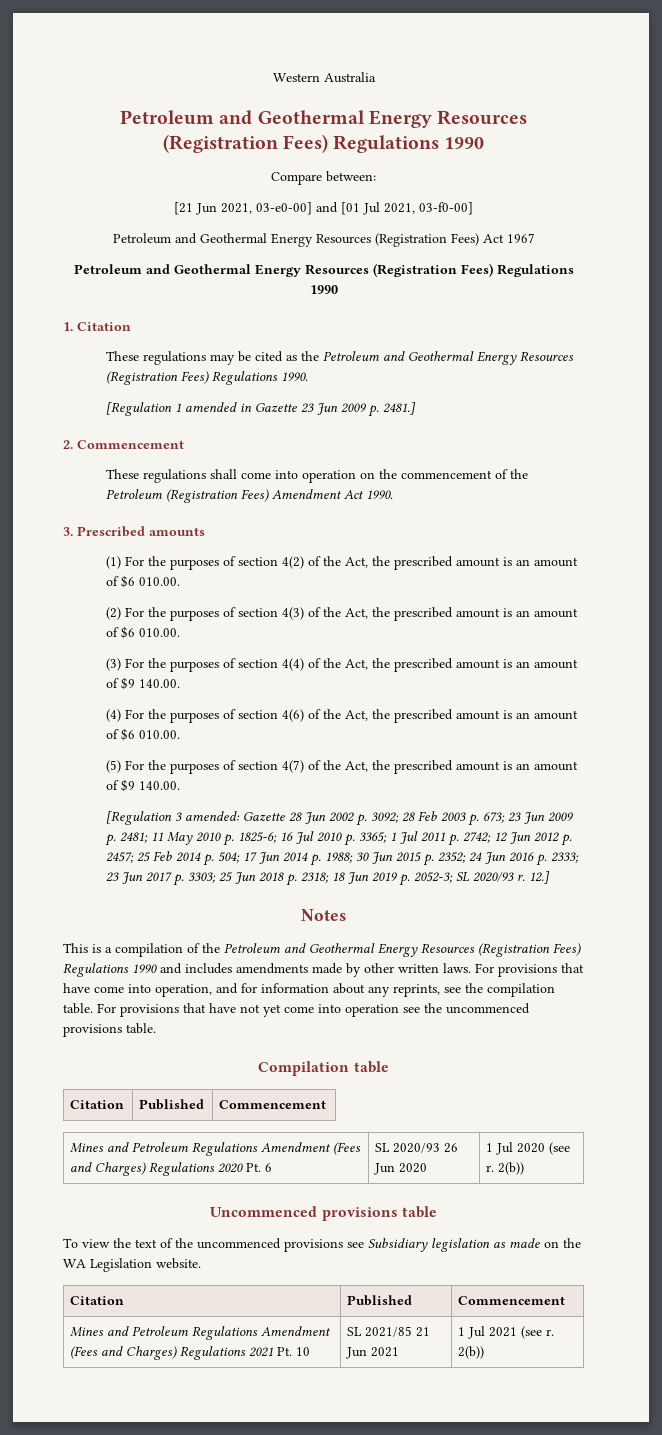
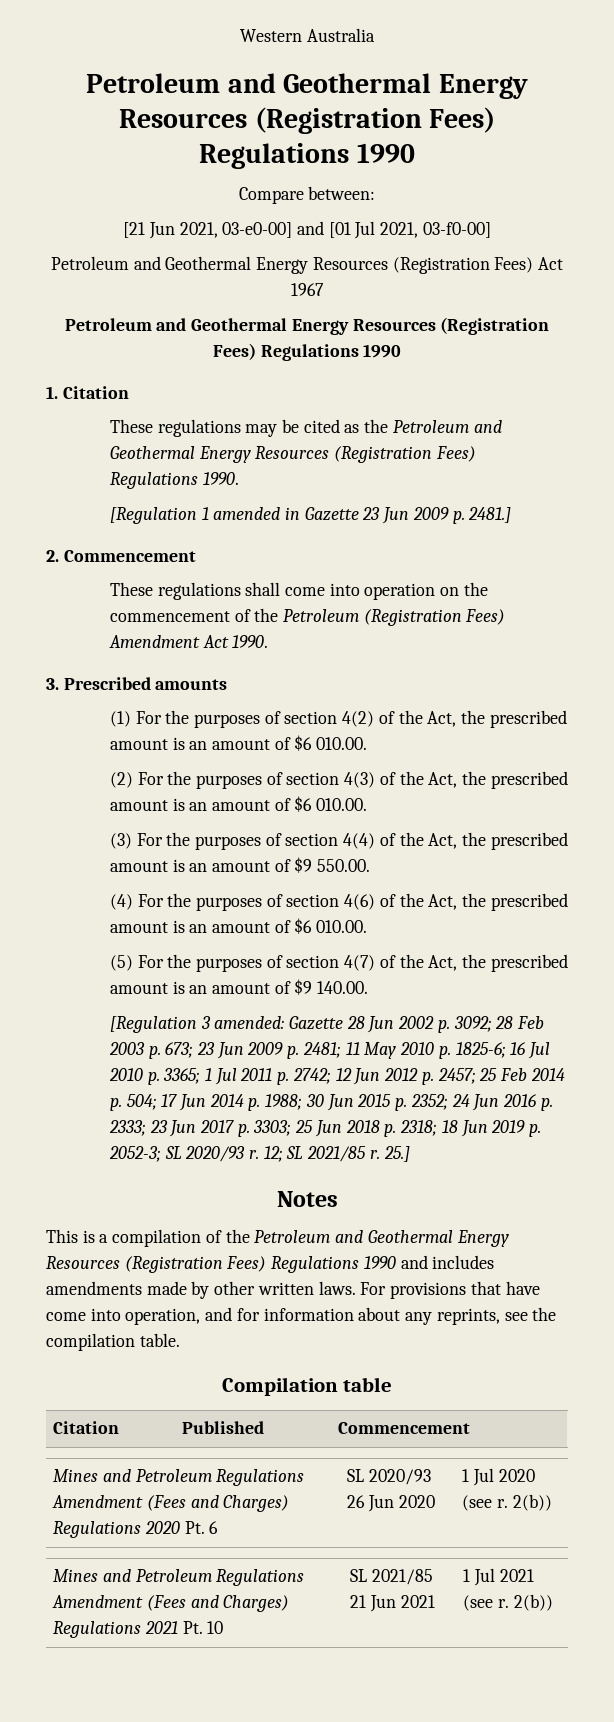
[139,679,181,688] 140.00. -> [317,859,371,872] 550.00.
[529,871,551,884] 12.] -> [263,1146,410,1162] 12; SL 2021/85 r. 25.]
[97,1003,530,1017] [63,1023,156,1037] For provisions that have not yet come into operation see the uncommenced provisions table. -> (180, 1340) none
[210,1206,437,1221] [63,1238,581,1252] [63,1258,201,1272] [70,1296,125,1305] [347,1295,413,1306] [458,1296,566,1305] // Uncommenced provisions table // To view the text of the uncommenced provisions see Subsidiary legislation as made on the WA Legislation website. // Citation | Published | Commencement -> (552, 1502) none

